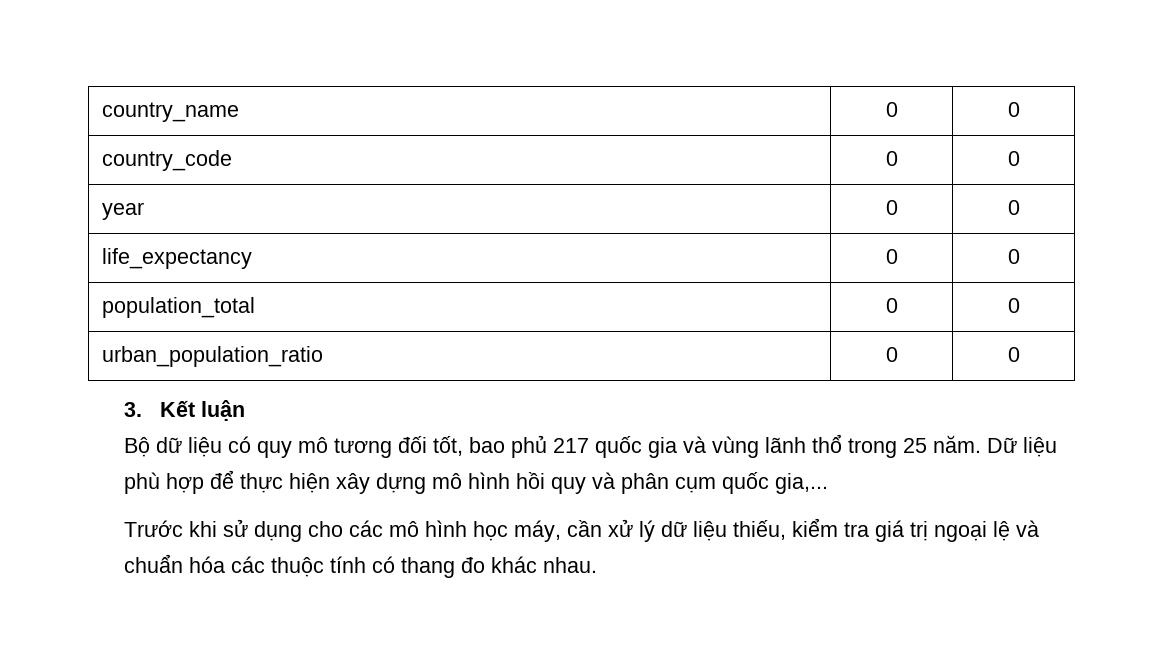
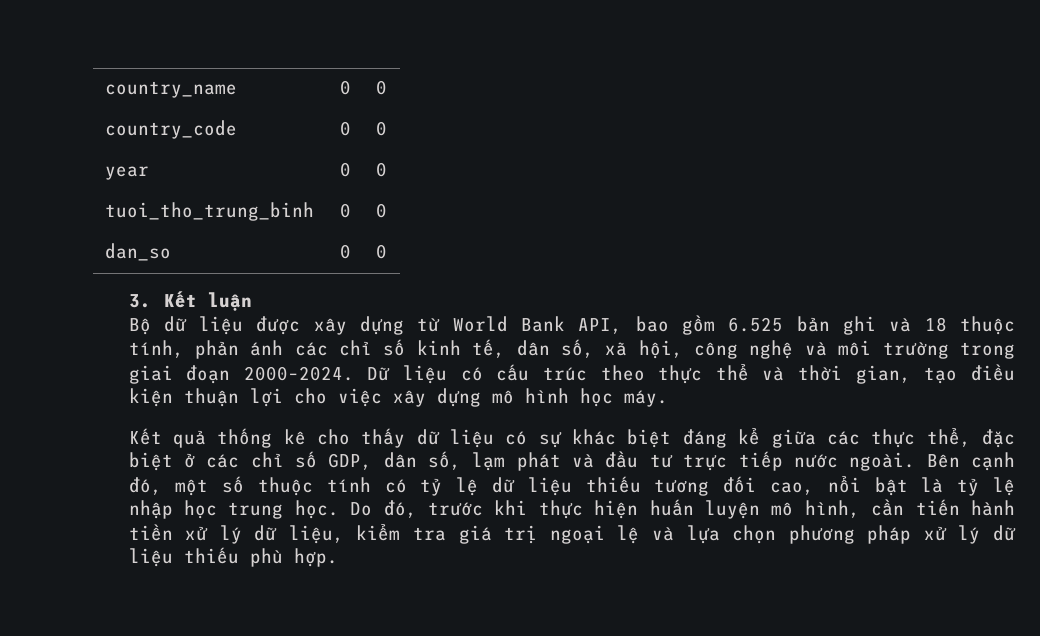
[101,248,252,269] [885,249,898,264] [1007,249,1020,264] [101,297,255,318] [885,298,898,313] [1007,298,1020,313] [101,346,323,367] life_expectancy | 0 | 0 // population_total | 0 | 0 // urban_population_ratio -> [105,202,315,221] [340,203,351,218] [376,203,387,218] [105,243,172,261] tuoi_tho_trung_binh | 0 | 0 // dan_so
[227,434,1057,458] [123,470,828,494] [123,519,786,542] có quy mô tương đối tốt, bao phủ 217 quốc gia và vùng lãnh thổ trong 25 năm. Dữ liệu phù hợp để thực hiện xây dựng mô hình hồi quy và phân cụm quốc gia,... // Trước khi sử dụng cho các mô hình học máy, cần xử lý dữ liệu thiếu, -> [256,315,1015,335] [128,339,1015,359] [128,363,1016,384] [128,388,668,407] [128,427,1016,448] [128,451,1016,471] [128,475,1016,496] [128,499,1015,519] [128,524,344,544] được xây dựng từ World Bank API, bao gồm 6.525 bản ghi và 18 thuộc tính, phản ánh các chỉ số kinh tế, dân số, xã hội, công nghệ và môi trường trong giai đoạn 2000–2024. Dữ liệu có cấu trúc theo thực thể và thời gian, tạo điều kiện thuận lợi cho việc xây dựng mô hình học máy. // Kết quả thống kê cho thấy dữ liệu có sự khác biệt đáng kể giữa các thực thể, đặc biệt ở các chỉ số GDP, dân số, lạm phát và đầu tư trực tiếp nước ngoài. Bên cạnh đó, một số thuộc tính có tỷ lệ dữ liệu thiếu tương đối cao, nổi bật là tỷ lệ nhập học trung học. Do đó, trước khi thực hiện huấn luyện mô hình, cần tiến hành tiền xử lý dữ liệu,
[123,554,597,578] chuẩn hóa các thuộc tính có thang đo khác nhau. -> [686,525,1016,544] [128,547,338,567] lựa chọn phương pháp xử lý dữ liệu thiếu phù hợp.

